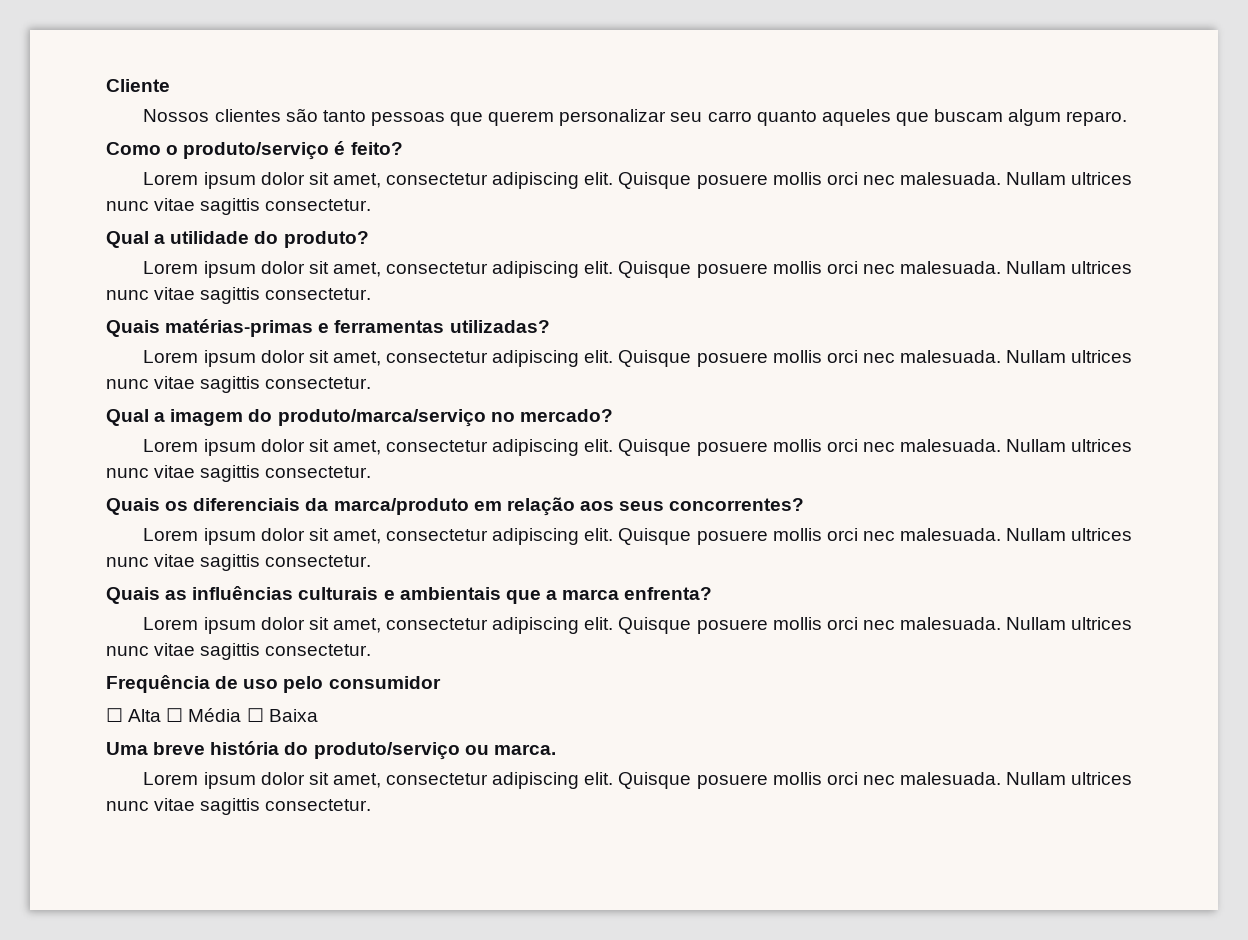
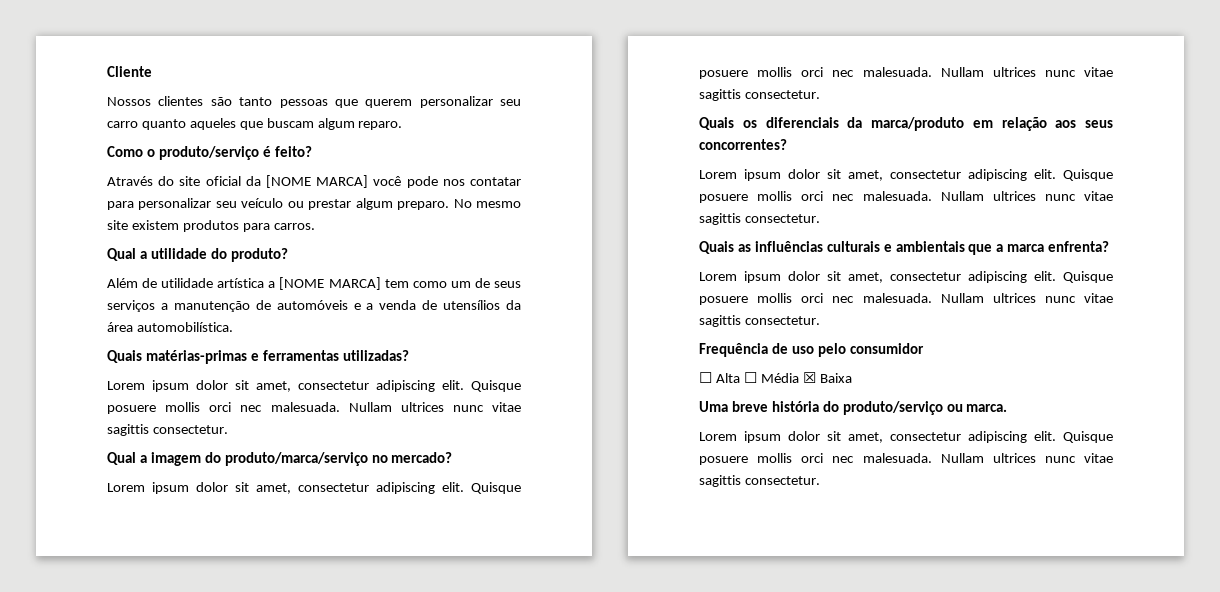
[143,172,1133,189] [106,198,372,215] Lorem ipsum dolor sit amet, consectetur adipiscing elit. Quisque posuere mollis orci nec malesuada. Nullam ultrices nunc vitae sagittis consectetur. -> [107,175,521,188] [107,198,521,210] [107,220,315,232] Através do site oficial da [NOME MARCA] você pode nos contatar para personalizar seu veículo ou prestar algum preparo. No mesmo site existem produtos para carros.
[143,261,1133,278] [106,287,372,304] Lorem ipsum dolor sit amet, consectetur adipiscing elit. Quisque posuere mollis orci nec malesuada. Nullam ultrices nunc vitae sagittis consectetur. -> [107,277,521,290] [107,300,521,312] [107,322,233,332] Além de utilidade artística a [NOME MARCA] tem como um de seus serviços a manutenção de automóveis e a venda de utensílios da área automobilística.
[246,708,264,722] ☐ -> [802,372,816,383] ☒

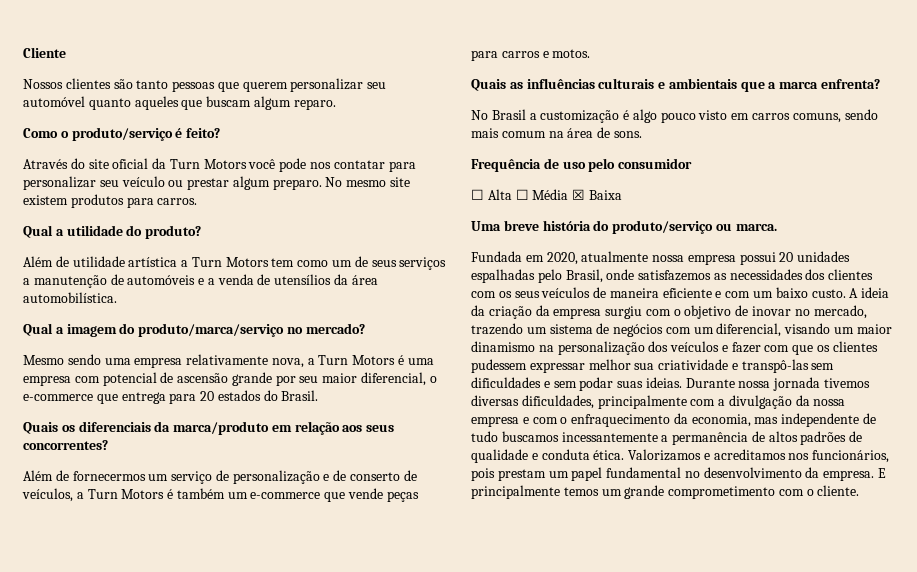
[107,121,138,128] carro -> [23,96,85,107] automóvel
[266,175,369,188] [NOME MARCA] -> [169,159,247,169] Turn Motors
[279,277,381,290] [NOME MARCA] -> [191,257,269,267] Turn Motors
[107,350,409,364] [107,380,521,392] [107,402,521,414] [107,424,228,436] // Quais matérias-primas e ferramentas utilizadas? // Lorem ipsum dolor sit amet, consectetur adipiscing elit. Quisque posuere mollis orci nec malesuada. Nullam ultrices nunc vitae sagittis consectetur. -> (117, 297) none
[107,482,521,494] [699,67,1113,79] [699,89,820,101] Lorem ipsum dolor sit amet, consectetur adipiscing elit. Quisque posuere mollis orci nec malesuada. Nullam ultrices nunc vitae sagittis consectetur. -> [23,354,434,368] [23,372,437,386] [23,390,319,404] Mesmo sendo uma empresa relativamente nova, a Turn Motors é uma empresa com potencial de ascensão grande por seu maior diferencial, o e-commerce que entrega para 20 estados do Brasil.
[699,169,1113,181] [699,191,1113,203] [699,213,820,225] Lorem ipsum dolor sit amet, consectetur adipiscing elit. Quisque posuere mollis orci nec malesuada. Nullam ultrices nunc vitae sagittis consectetur. -> [23,470,417,484] [22,488,419,502] [471,49,591,61] Além de fornecermos um serviço de personalização e de conserto de veículos, a Turn Motors é também um e-commerce que vende peças para carros e motos.
[699,271,1113,283] [699,293,1113,305] [699,315,820,327] Lorem ipsum dolor sit amet, consectetur adipiscing elit. Quisque posuere mollis orci nec malesuada. Nullam ultrices nunc vitae sagittis consectetur. -> [471,109,878,123] [471,127,642,138] No Brasil a customização é algo pouco visto em carros comuns, sendo mais comum na área de sons.
[699,431,1113,443] [699,453,1113,465] [699,475,820,487] Lorem ipsum dolor sit amet, consectetur adipiscing elit. Quisque posuere mollis orci nec malesuada. Nullam ultrices nunc vitae sagittis consectetur. -> [471,251,851,265] [471,269,874,283] [471,287,890,298] [471,305,867,319] [471,323,892,337] [471,341,878,355] [471,359,835,373] [471,377,871,391] [471,395,846,409] [471,413,877,427] [471,431,863,445] [471,449,890,463] [471,467,887,481] [471,485,860,499] Fundada em 2020, atualmente nossa empresa possui 20 unidades espalhadas pelo Brasil, onde satisfazemos as necessidades dos clientes com os seus veículos de maneira eficiente e com um baixo custo. A ideia da criação da empresa surgiu com o objetivo de inovar no mercado, trazendo um sistema de negócios com um diferencial, visando um maior dinamismo na personalização dos veículos e fazer com que os clientes pudessem expressar melhor sua criatividade e transpô-las sem dificuldades e sem podar suas ideias. Durante nossa jornada tivemos diversas dificuldades, principalmente com a divulgação da nossa empresa e com o enfraquecimento da economia, mas independente de tudo buscamos incessantemente a permanência de altos padrões de qualidade e conduta ética. Valorizamos e acreditamos nos funcionários, pois prestam um papel fundamental no desenvolvimento da empresa. E principalmente temos um grande comprometimento com o cliente.

